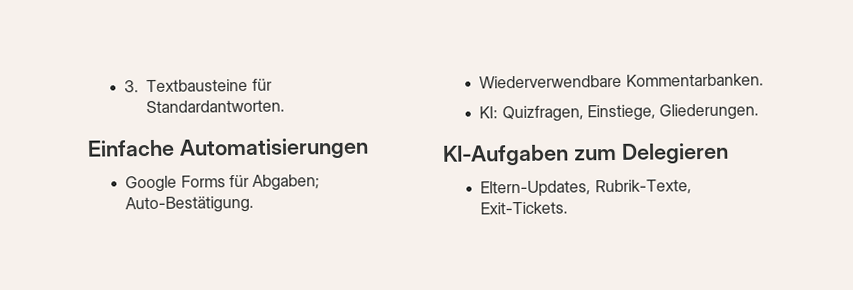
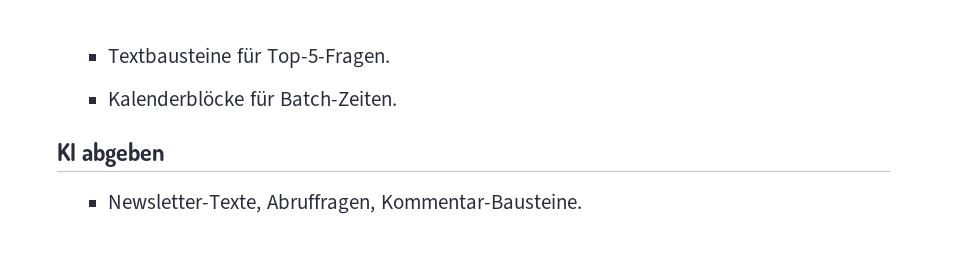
[124,80,140,93] 3. -> (108, 55) none
[146,99,286,114] [87,137,369,161] [125,174,321,193] [125,195,255,214] [479,73,764,89] [479,103,760,123] [443,142,729,167] [480,179,692,198] [480,201,569,215] Standardantworten. // Einfache Automatisierungen // Google Forms für Abgaben; Auto-Bestätigung. // Wiederverwendbare Kommentarbanken. // KI: Quizfragen, Einstiege, Gliederungen. // KI-Aufgaben zum Delegieren // Eltern-Updates, Rubrik-Texte, Exit-Tickets. -> [266,49,390,68] [108,90,397,107] [57,142,166,167] [108,193,582,214] Top-5-Fragen. // Kalenderblöcke für Batch-Zeiten. // KI abgeben // Newsletter-Texte, Abruffragen, Kommentar-Bausteine.

